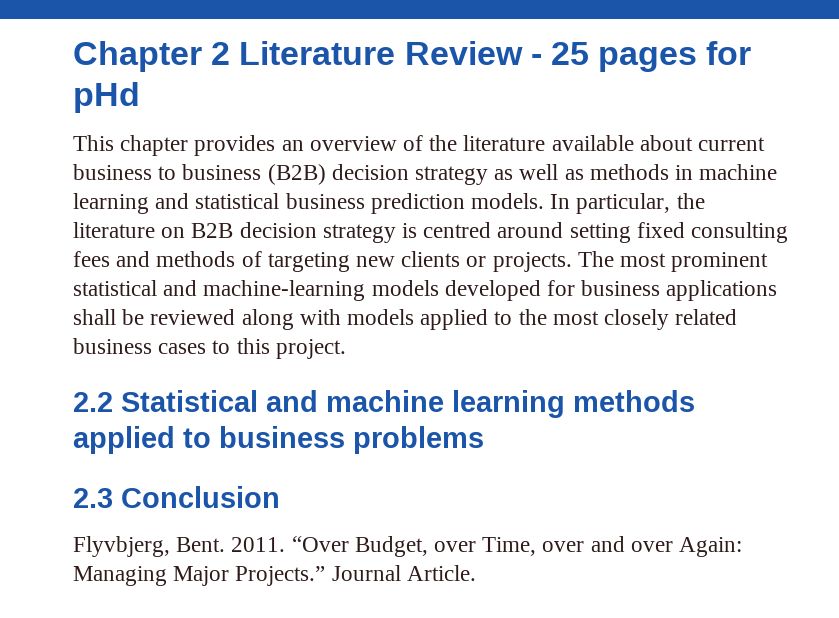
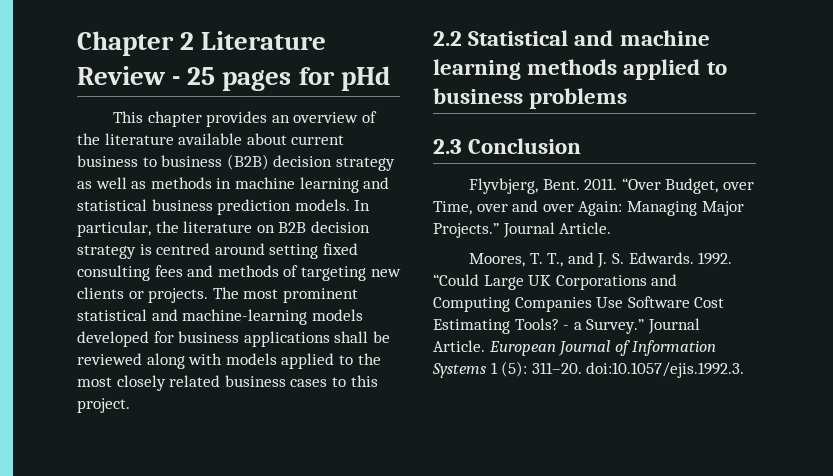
(476, 573) none -> [468,252,733,268] [433,274,678,290] [433,296,725,312] [433,318,700,334] [433,340,717,356] [432,361,745,378] // Moores, T. T., and J. S. Edwards. 1992. “Could Large UK Corporations and Computing Companies Use Software Cost Estimating Tools? - a Survey.” Journal Article. European Journal of Information Systems 1 (5): 311–20. doi:10.1057/ejis.1992.3.

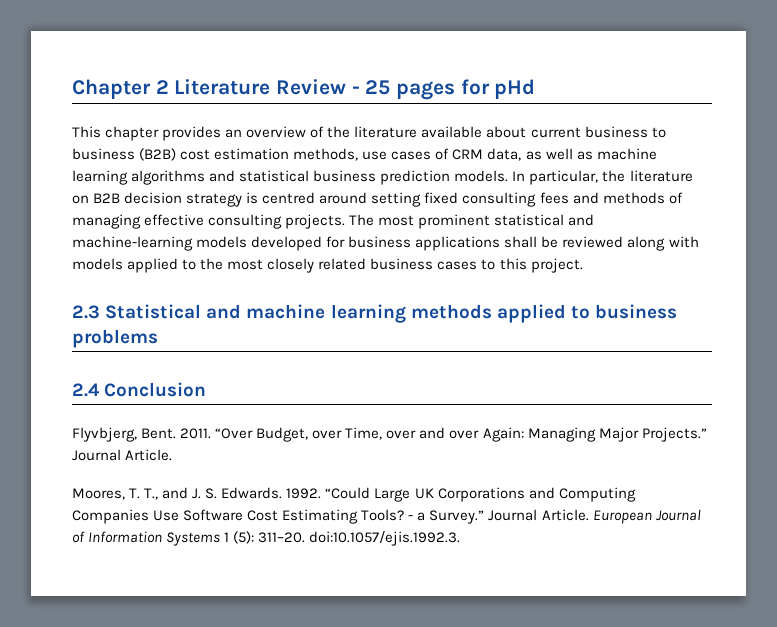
[273,155,395,171] decision strategy -> [180,148,522,161] cost estimation methods, use cases of CRM data,
[150,177,359,193] methods in machine learning -> [596,148,657,160] [72,170,206,185] machine learning algorithms
[300,266,401,281] [77,287,144,299] targeting new clients or -> [72,214,283,229] managing effective consulting
[433,31,462,46] 2.2 -> [72,305,100,319] 2.3
[433,139,462,154] 2.3 -> [72,383,100,397] 2.4

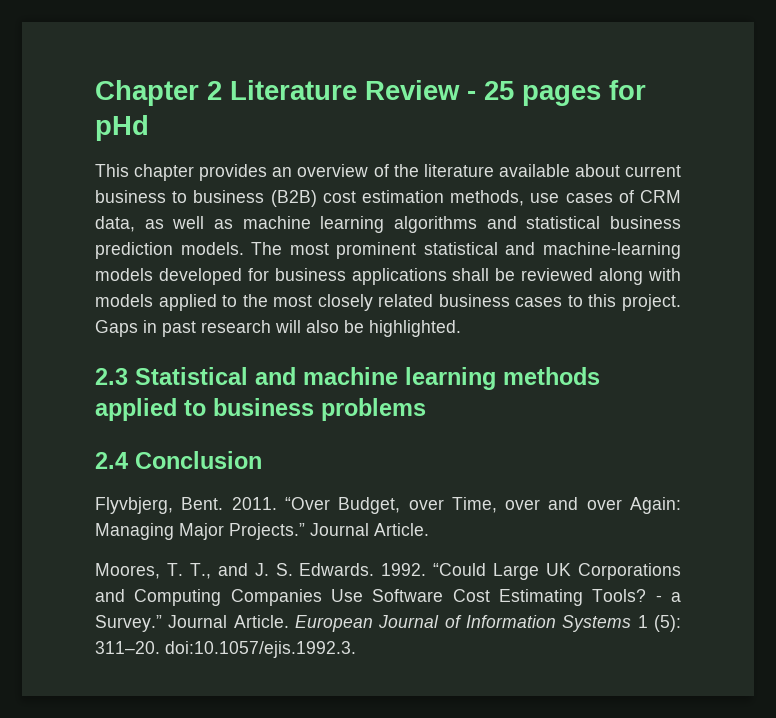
[512,170,693,185] [72,192,683,207] [72,214,346,229] In particular, the literature on B2B decision strategy is centred around setting fixed consulting fees and methods of managing effective consulting projects. -> (244, 248) none
(583, 265) none -> [95,320,461,337] Gaps in past research will also be highlighted.

